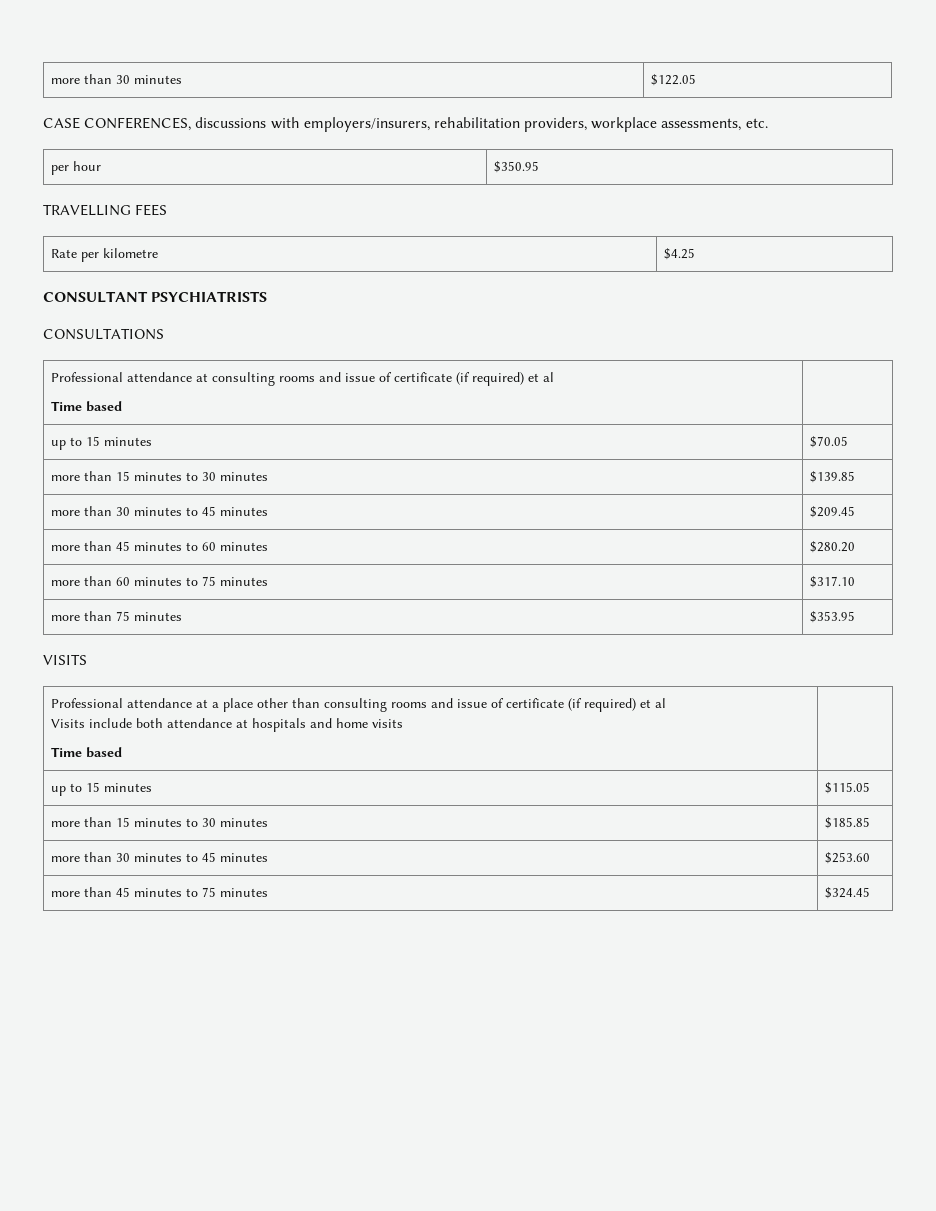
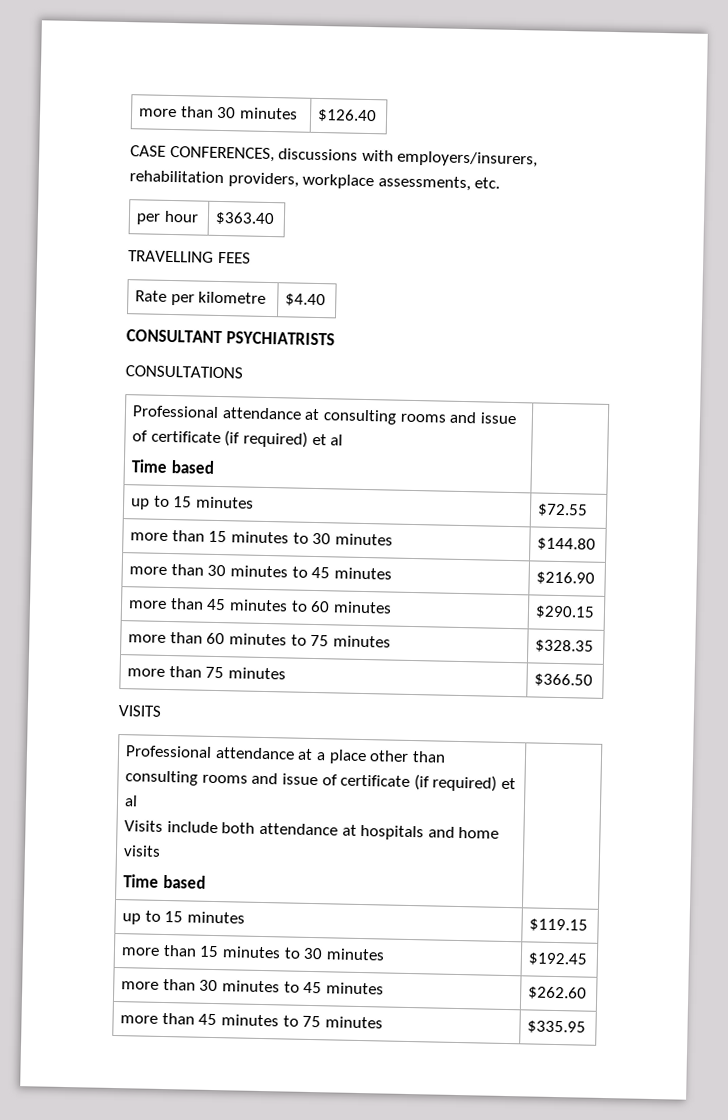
[651,74,697,86] $122.05 -> [317,108,378,123] $126.40
[494,161,540,173] $350.95 -> [215,211,276,226] $363.40
[664,248,696,260] $4.25 -> [285,293,327,307] $4.40
[810,436,849,448] [51,471,269,481] [810,471,856,483] [51,506,269,516] [810,506,856,518] $70.05 // more than 15 minutes to 30 minutes | $139.85 // more than 30 minutes to 45 minutes | $209.45 -> [537,503,589,517] [130,530,393,546] [537,537,597,551] [129,564,392,580] [536,571,596,585] $72.55 // more than 15 minutes to 30 minutes | $144.80 // more than 30 minutes to 45 minutes | $216.90
[810,541,856,553] $280.20 -> [535,605,596,619] $290.15
[810,576,856,588] $317.10 -> [535,639,595,653] $328.35
[810,611,856,623] $353.95 -> [534,673,594,687] $366.50
[825,782,871,794] [51,817,269,827] [825,817,871,829] [51,852,269,862] [825,852,871,864] $115.05 // more than 15 minutes to 30 minutes | $185.85 // more than 30 minutes to 45 minutes | $253.60 -> [529,918,589,932] [121,944,385,961] [528,952,589,966] [121,978,384,995] [528,986,588,1000] $119.15 // more than 15 minutes to 30 minutes | $192.45 // more than 30 minutes to 45 minutes | $262.60
[825,887,871,899] $324.45 -> [527,1020,587,1034] $335.95

